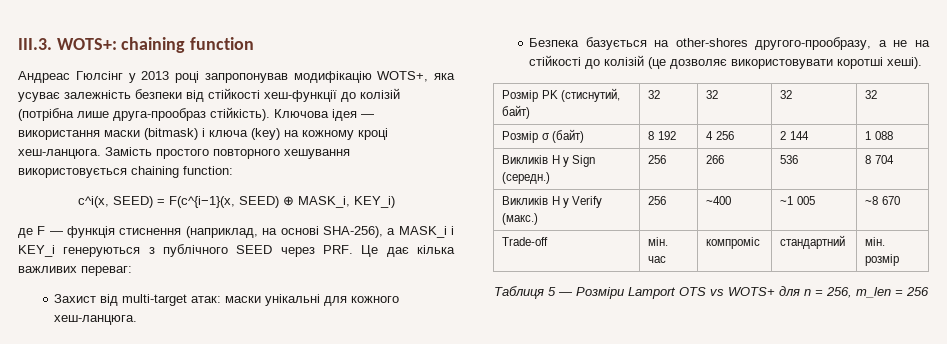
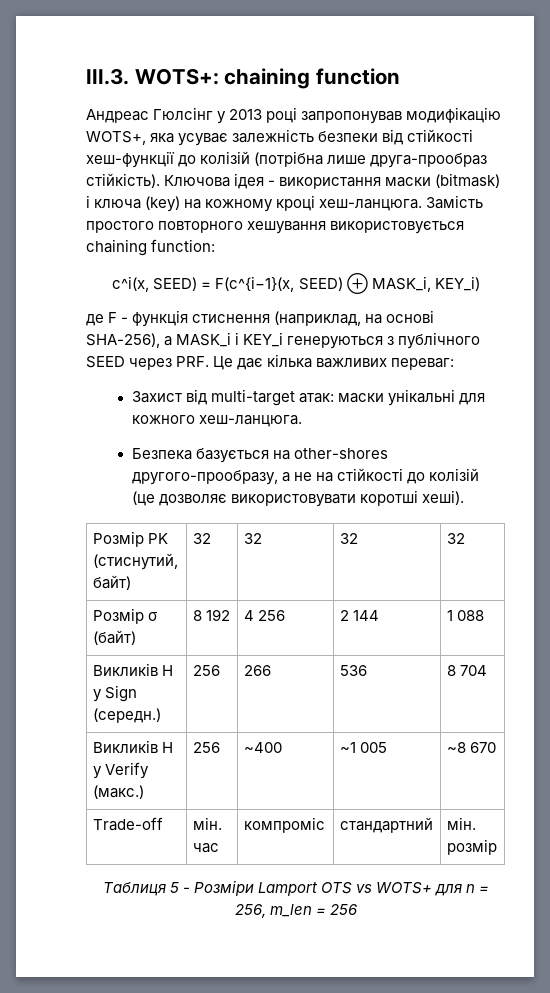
[361,114,374,118] — -> [268,180,276,186] -
[49,231,63,235] — -> [121,317,129,323] -
[558,292,573,296] — -> [182,887,190,893] -

